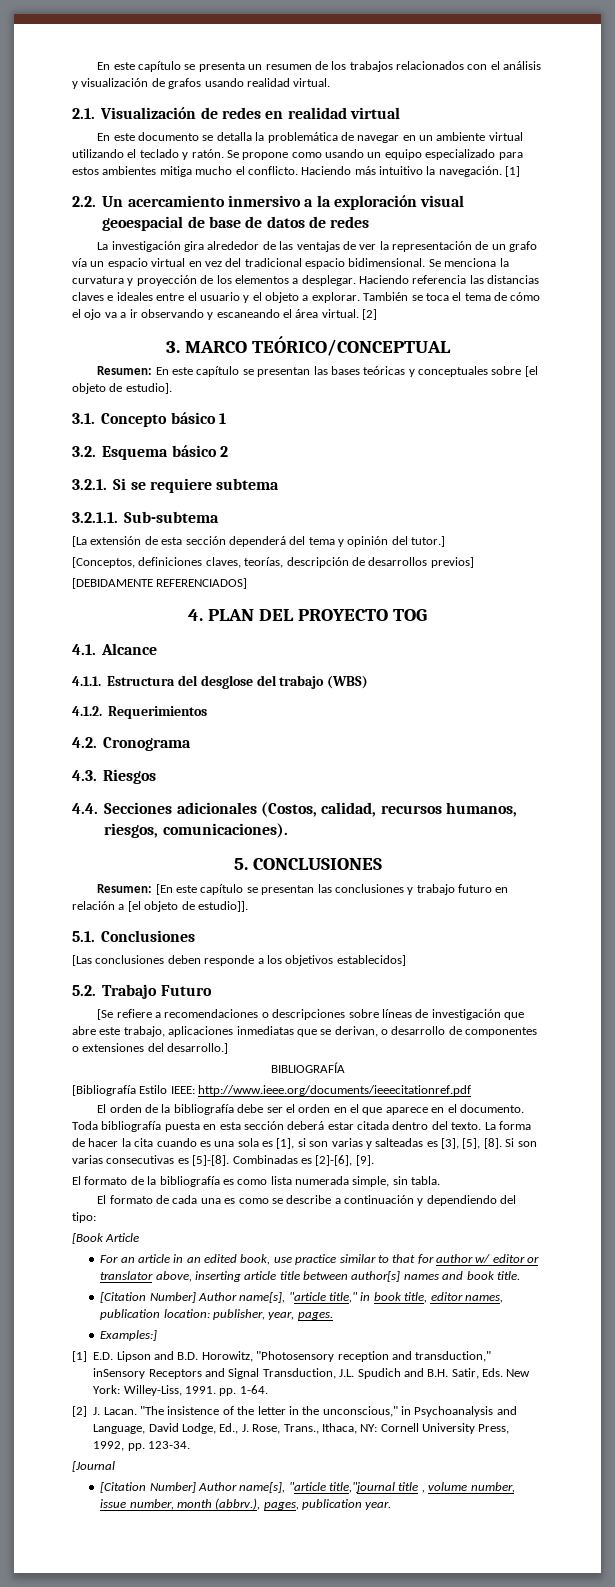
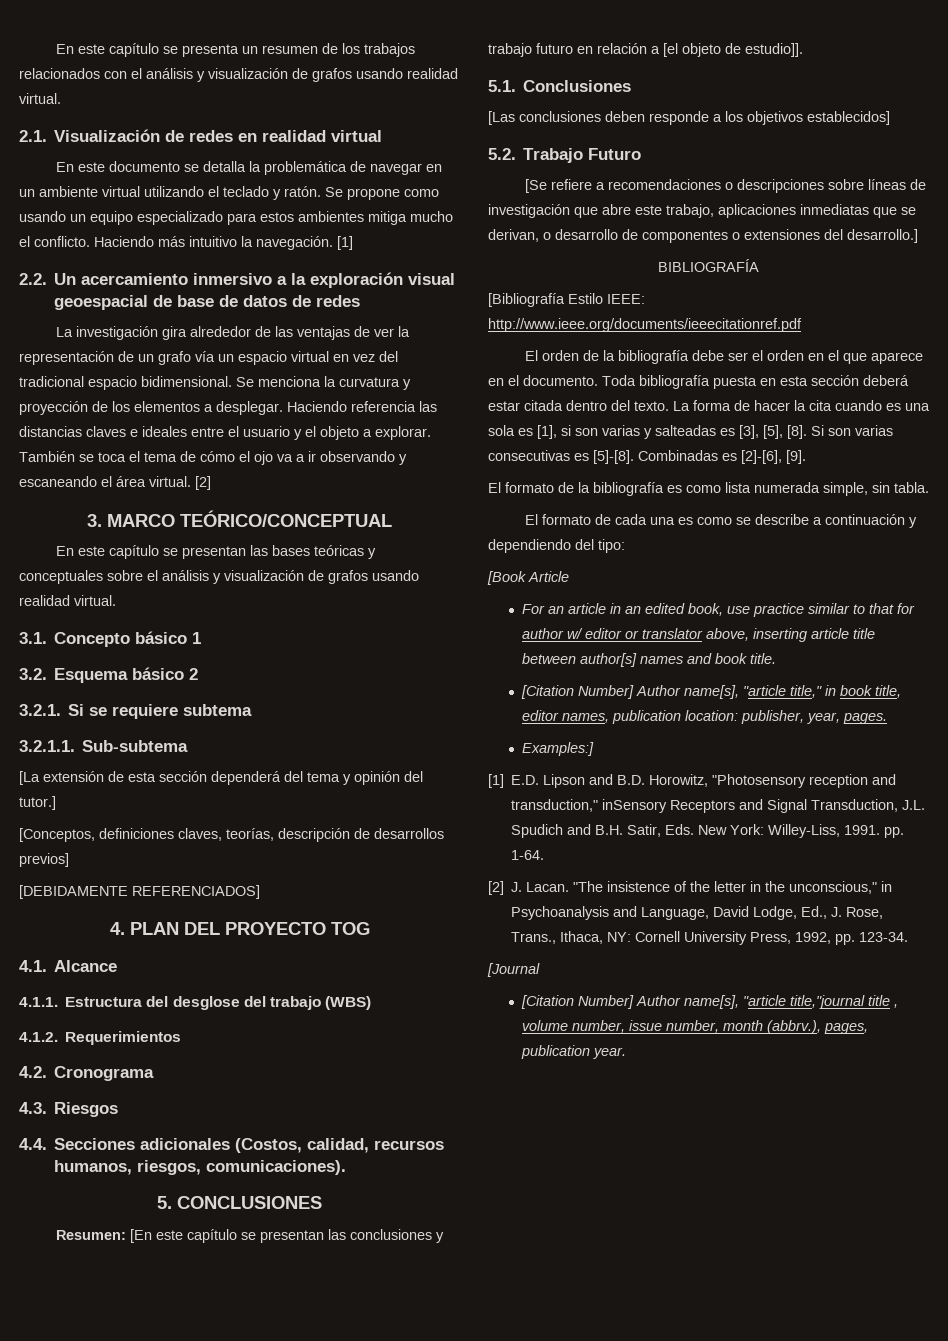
[97,366,153,375] Resumen: -> (392, 518) none
[524,366,538,377] [72,383,172,394] [el objeto de estudio]. -> [147,570,419,584] [19,595,116,606] el análisis y visualización de grafos usando realidad virtual.

